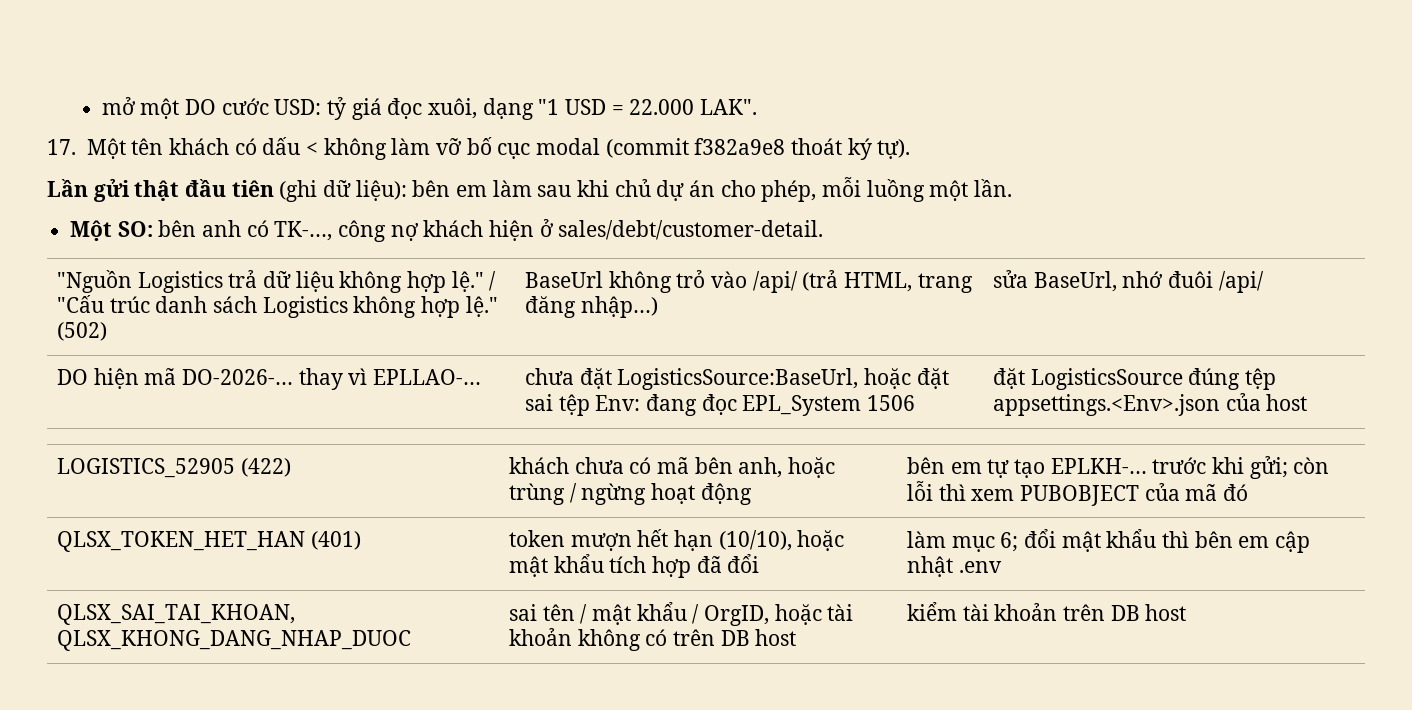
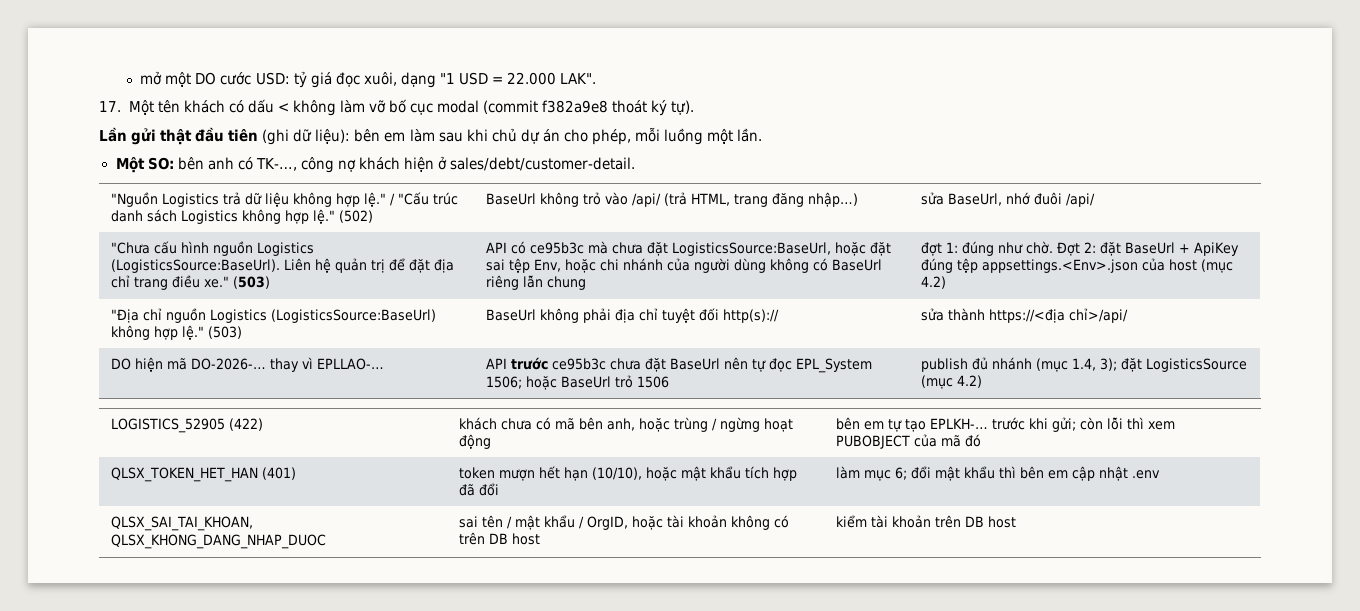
(1264, 282) none -> [110,241,314,256] [110,258,454,273] [110,275,270,290] [485,241,891,256] [485,258,882,273] [485,275,586,290] [920,241,1239,256] [920,258,1233,273] [920,276,946,289] [110,308,436,323] [110,325,242,340] [485,308,779,323] [920,308,1128,323] // "Chưa cấu hình nguồn Logistics (LogisticsSource:BaseUrl). Liên hệ quản trị để đặt địa chỉ trang điều xe." (503) | API có ce95b3c mà chưa đặt LogisticsSource:BaseUrl, hoặc đặt sai tệp Env, hoặc chi nhánh của người dùng không có BaseUrl riêng lẫn chung | đợt 1: đúng như chờ. Đợt 2: đặt BaseUrl + ApiKey đúng tệp appsettings.<Env>.json của host (mục 4.2) // "Địa chỉ nguồn Logistics (LogisticsSource:BaseUrl) không hợp lệ." (503) | BaseUrl không phải địa chỉ tuyệt đối http(s):// | sửa thành https://<địa chỉ>/api/
[524,368,949,390] [524,394,915,416] [992,368,1276,390] [992,393,1308,416] chưa đặt LogisticsSource:BaseUrl, hoặc đặt sai tệp Env: đang đọc EPL_System 1506 | đặt LogisticsSource đúng tệp appsettings.<Env>.json của host -> [485,357,872,373] [485,375,669,390] [920,357,1247,372] [920,375,982,389] API trước ce95b3c chưa đặt BaseUrl nên tự đọc EPL_System 1506; hoặc BaseUrl trỏ 1506 | publish đủ nhánh (mục 1.4, 3); đặt LogisticsSource (mục 4.2)

